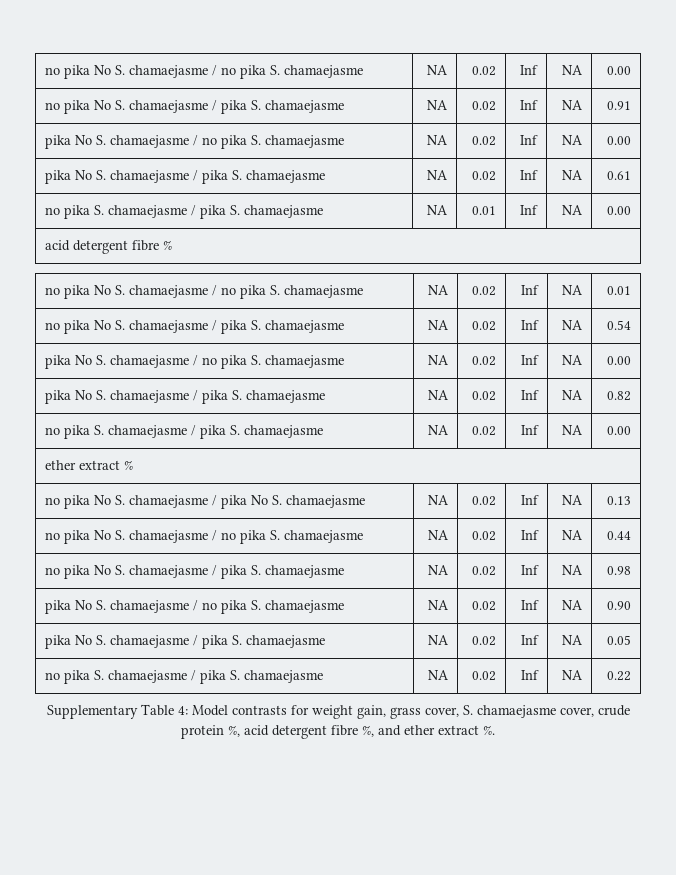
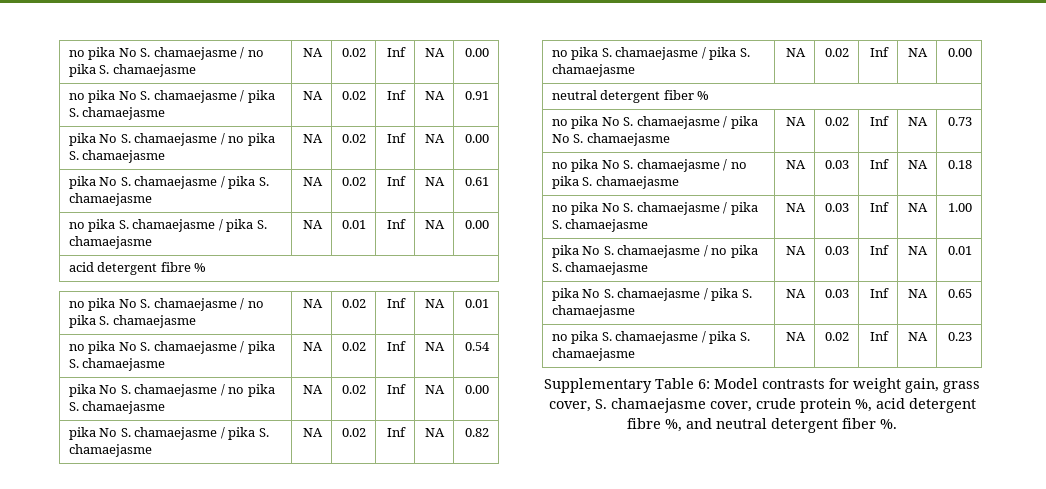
[45,460,121,470] ether extract -> [551,90,694,103] neutral detergent fiber
[606,496,631,505] 0.13 -> [948,117,973,126] 0.73
[471,531,496,541] [520,530,539,540] [561,530,583,540] [606,531,631,540] 0.02 | Inf | NA | 0.44 -> [825,160,850,169] [870,159,890,169] [908,160,929,169] [948,160,973,169] 0.03 | Inf | NA | 0.18
[471,566,496,576] [520,565,539,575] [561,565,583,575] [606,566,631,575] 0.02 | Inf | NA | 0.98 -> [825,203,850,212] [870,202,890,212] [908,203,929,212] [948,203,973,212] 0.03 | Inf | NA | 1.00
[471,601,496,611] [520,600,539,610] [561,600,583,610] [606,601,631,610] [45,635,326,649] [427,635,449,645] [471,636,496,646] [520,635,539,645] [561,635,583,645] [606,635,631,645] 0.02 | Inf | NA | 0.90 // pika No S. chamaejasme / pika S. chamaejasme | NA | 0.02 | Inf | NA | 0.05 -> [825,246,850,255] [870,245,890,255] [908,246,929,255] [948,246,973,255] [551,288,752,301] [551,305,635,318] [786,289,807,298] [825,289,850,298] [870,288,890,298] [908,289,929,298] [948,289,973,298] 0.03 | Inf | NA | 0.01 // pika No S. chamaejasme / pika S. chamaejasme | NA | 0.03 | Inf | NA | 0.65
[606,671,631,681] 0.22 -> [948,332,973,341] 0.23
[177,706,188,715] 4: -> [698,379,710,389] 6:
[404,725,479,735] ether extract -> [716,418,876,433] neutral detergent fiber

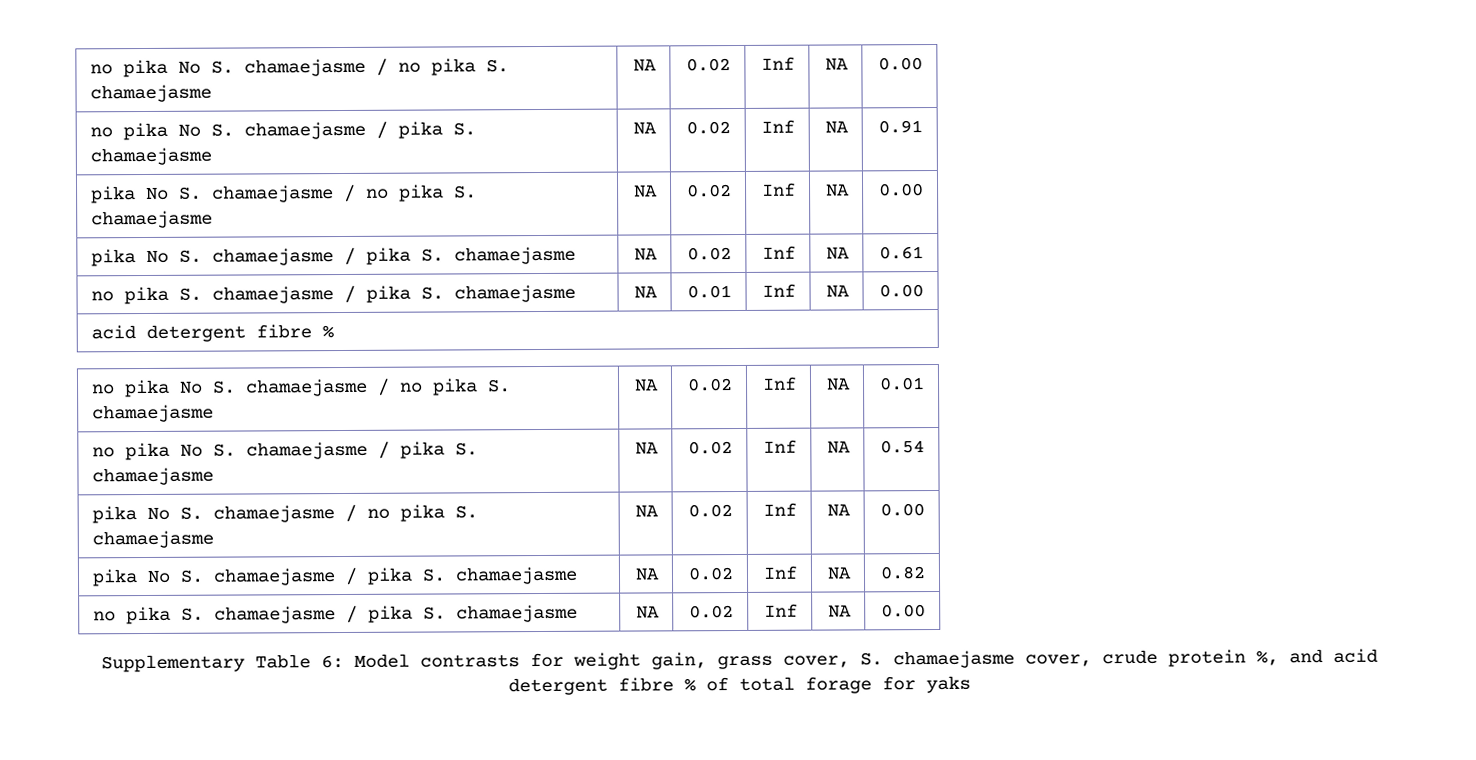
[551,90,710,103] [551,116,758,129] [551,133,670,146] [786,117,807,126] [825,117,850,126] [870,116,890,126] [908,117,929,126] [948,117,973,126] [551,159,747,172] [551,176,679,189] [786,160,807,169] [825,160,850,169] [870,159,890,169] [908,160,929,169] [948,160,973,169] [551,202,758,215] [551,219,649,232] [786,203,807,212] [825,203,850,212] [870,202,890,212] [908,203,929,212] [948,203,973,212] [551,245,758,258] [551,262,649,275] [786,246,807,255] [825,246,850,255] [870,245,890,255] [908,246,929,255] [948,246,973,255] [551,288,752,301] [551,305,635,318] [786,289,807,298] [825,289,850,298] [870,288,890,298] [908,289,929,298] [948,289,973,298] [551,331,750,344] [551,348,635,361] [786,332,807,341] [825,332,850,341] [870,331,890,341] [908,332,929,341] [948,332,973,341] // neutral detergent fiber % // no pika No S. chamaejasme / pika No S. chamaejasme | NA | 0.02 | Inf | NA | 0.73 // no pika No S. chamaejasme / no pika S. chamaejasme | NA | 0.03 | Inf | NA | 0.18 // no pika No S. chamaejasme / pika S. chamaejasme | NA | 0.03 | Inf | NA | 1.00 // pika No S. chamaejasme / no pika S. chamaejasme | NA | 0.03 | Inf | NA | 0.01 // pika No S. chamaejasme / pika S. chamaejasme | NA | 0.03 | Inf | NA | 0.65 // no pika S. chamaejasme / pika S. chamaejasme | NA | 0.02 | Inf | NA | 0.23 -> (927, 611) none
[875,398,976,413] [627,418,897,433] acid detergent fibre %, and neutral detergent fiber %. -> [1289,648,1378,664] [508,675,971,696] and acid detergent fibre % of total forage for yaks

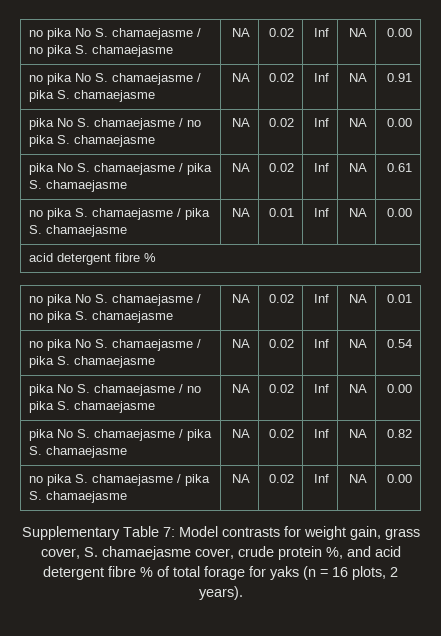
[321,655,344,669] 6: -> [162,527,175,537] 7:
(971, 684) none -> [303,566,398,580] [198,586,243,600] (n = 16 plots, 2 years).

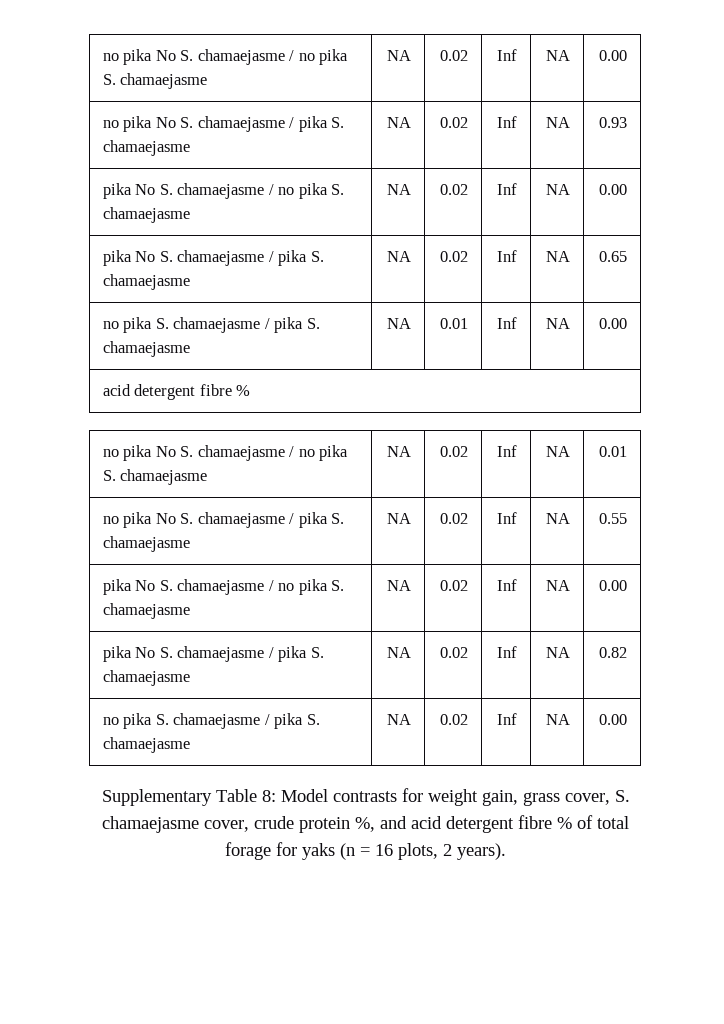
[386,73,412,82] 0.91 -> [598,117,627,128] 0.93
[386,163,412,172] 0.61 -> [598,251,627,262] 0.65
[386,339,412,348] 0.54 -> [598,513,627,524] 0.55
[162,527,175,537] 7: -> [261,790,276,802] 8:

